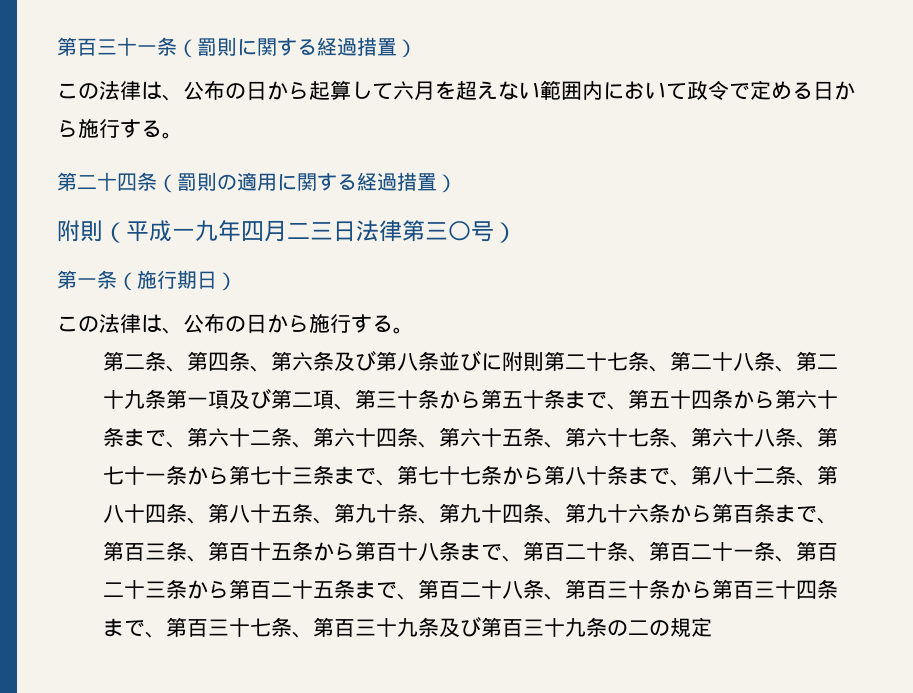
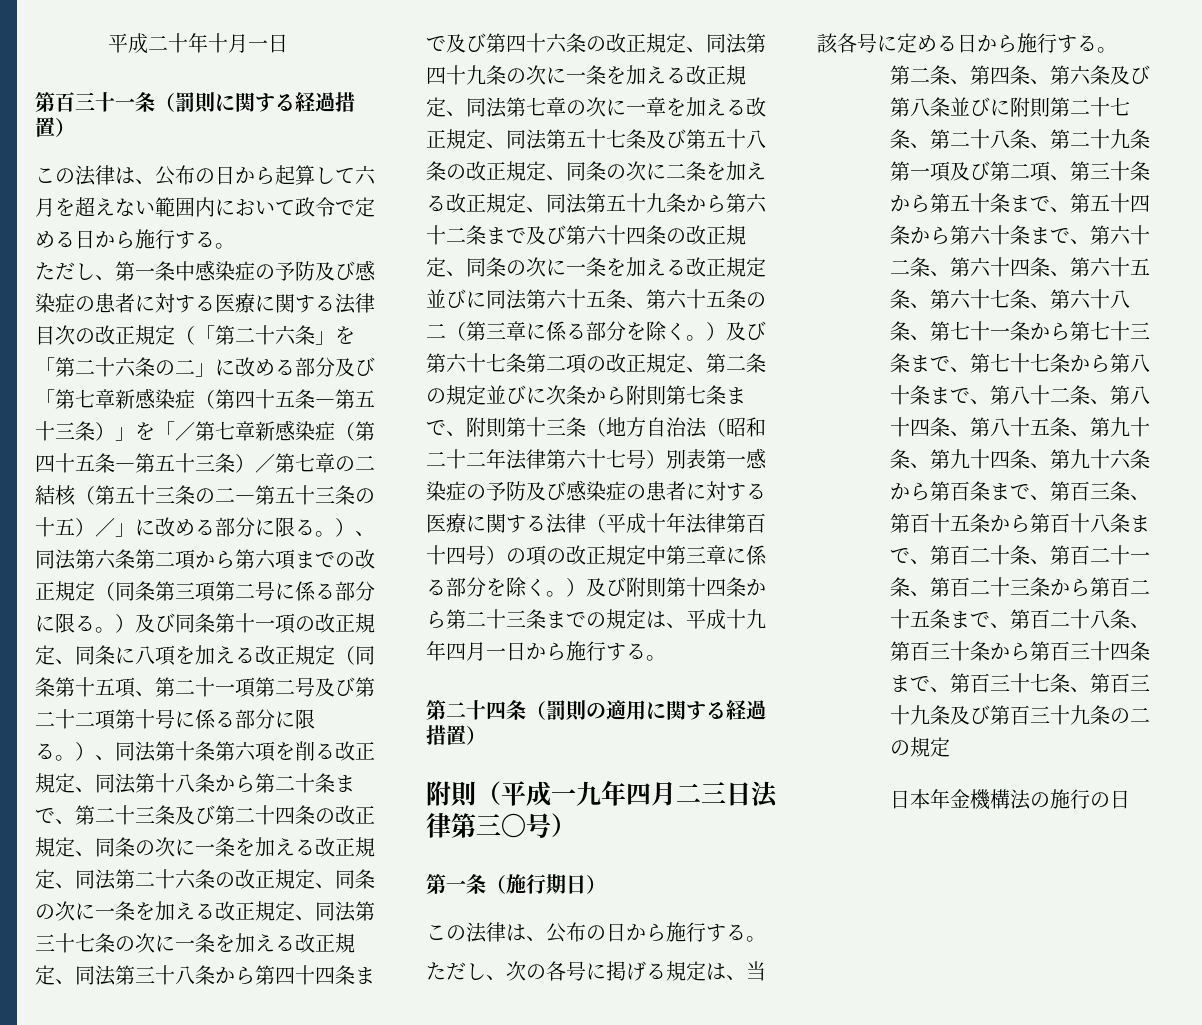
(57, 46) none -> [108,33,289,54] 平成二十年十月一日 //
(183, 135) none -> [35,260,376,281] [35,293,375,314] [35,325,355,345] [35,357,375,377] [35,388,375,409] [35,420,375,441] [35,453,375,473] [35,485,375,506] [35,517,375,537] [35,549,375,570] [35,581,375,602] [35,613,375,634] [35,645,375,666] [35,677,375,698] [35,709,315,730] [35,741,375,762] [35,773,355,794] [35,805,375,825] [35,837,375,857] [35,869,375,890] [35,901,375,922] [35,933,355,953] [35,965,375,986] [426,33,766,54] [426,65,746,85] [426,97,766,118] [426,129,766,150] [426,161,766,181] [426,193,767,214] [426,225,746,245] [426,257,766,277] [426,289,766,310] [426,321,766,341] [426,353,766,374] [426,385,746,406] [426,417,766,438] [426,448,767,470] [426,480,766,501] [426,513,766,534] [426,545,767,566] [426,577,766,598] [426,609,766,630] [426,641,666,661] // ただし、第一条中感染症の予防及び感染症の患者に対する医療に関する法律目次の改正規定（「第二十六条」を「第二十六条の二」に改める部分及び「第七章新感染症（第四十五条―第五十三条）」を「／第七章新感染症（第四十五条―第五十三条）／第七章の二結核（第五十三条の二―第五十三条の十五）／」に改める部分に限る。）、同法第六条第二項から第六項までの改正規定（同条第三項第二号に係る部分に限る。）及び同条第十一項の改正規定、同条に八項を加える改正規定（同条第十五項、第二十一項第二号及び第二十二項第十号に係る部分に限る。）、同法第十条第六項を削る改正規定、同法第十八条から第二十条まで、第二十三条及び第二十四条の改正規定、同条の次に一条を加える改正規定、同法第二十六条の改正規定、同条の次に一条を加える改正規定、同法第三十七条の次に一条を加える改正規定、同法第三十八条から第四十四条まで及び第四十六条の改正規定、同法第四十九条の次に一条を加える改正規定、同法第七章の次に一章を加える改正規定、同法第五十七条及び第五十八条の改正規定、同条の次に二条を加える改正規定、同法第五十九条から第六十二条まで及び第六十四条の改正規定、同条の次に一条を加える改正規定並びに同法第六十五条、第六十五条の二（第三章に係る部分を除く。）及び第六十七条第二項の改正規定、第二条の規定並びに次条から附則第七条まで、附則第十三条（地方自治法（昭和二十二年法律第六十七号）別表第一感染症の予防及び感染症の患者に対する医療に関する法律（平成十年法律第百十四号）の項の改正規定中第三章に係る部分を除く。）及び附則第十四条から第二十三条までの規定は、平成十九年四月一日から施行する。
(414, 330) none -> [426,961,766,981] [817,33,1117,54] // ただし、次の各号に掲げる規定は、当該各号に定める日から施行する。
(712, 627) none -> [890,789,1131,810] // 日本年金機構法の施行の日

